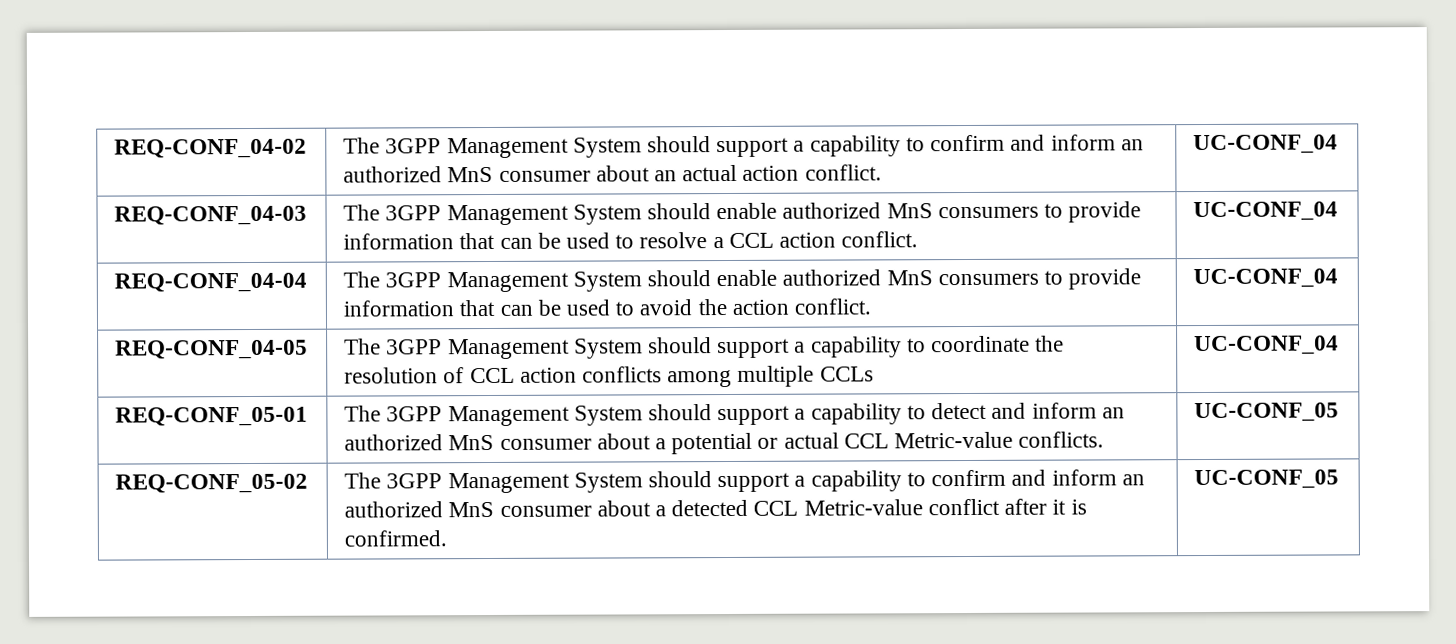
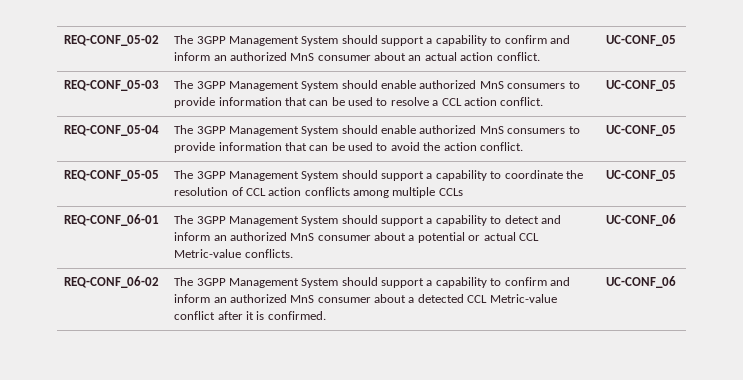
[114,138,308,159] REQ-CONF_04-02 -> [64,35,160,46] REQ-CONF_05-02
[1193,134,1339,155] [114,205,308,226] UC-CONF_04 // REQ-CONF_04-03 -> [606,35,677,46] [64,80,160,91] UC-CONF_05 // REQ-CONF_05-03
[1193,201,1339,222] [114,272,308,293] UC-CONF_04 // REQ-CONF_04-04 -> [606,80,677,91] [64,125,160,136] UC-CONF_05 // REQ-CONF_05-04
[1193,268,1339,289] [115,339,309,360] UC-CONF_04 // REQ-CONF_04-05 -> [606,125,677,136] [64,170,160,181] UC-CONF_05 // REQ-CONF_05-05
[1194,335,1340,356] [115,406,309,427] UC-CONF_04 // REQ-CONF_05-01 -> [606,170,677,181] [64,214,160,226] UC-CONF_05 // REQ-CONF_06-01
[1194,402,1340,423] [115,473,309,494] UC-CONF_05 // REQ-CONF_05-02 -> [606,214,677,226] [64,276,160,288] UC-CONF_06 // REQ-CONF_06-02
[1194,469,1340,490] UC-CONF_05 -> [606,276,677,288] UC-CONF_06

